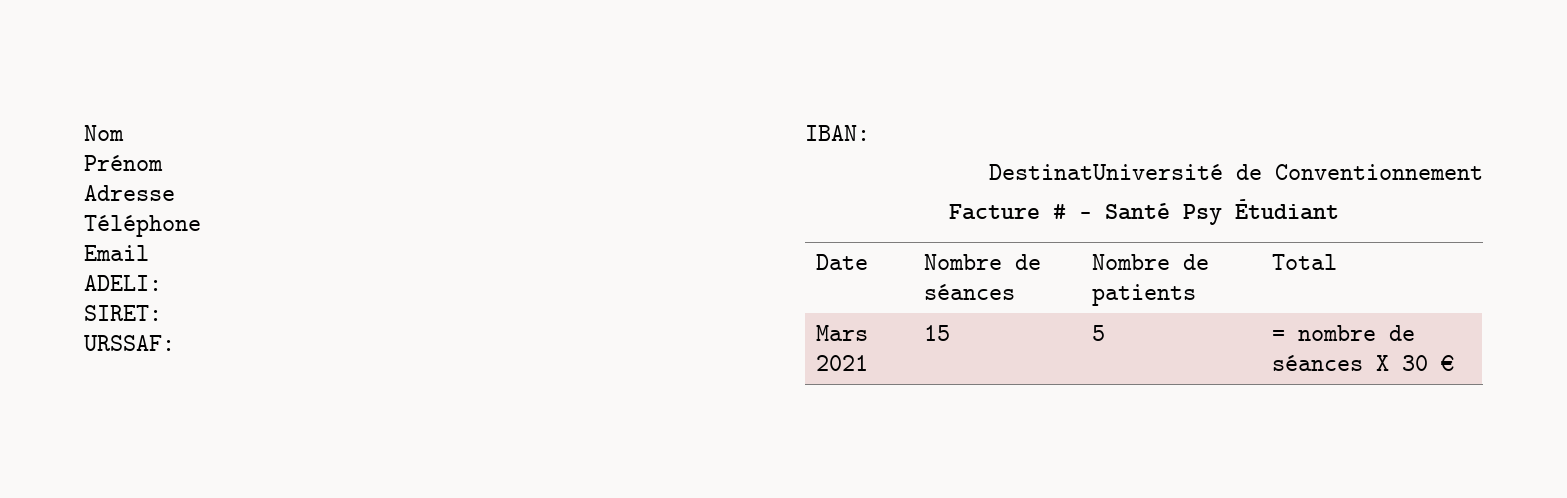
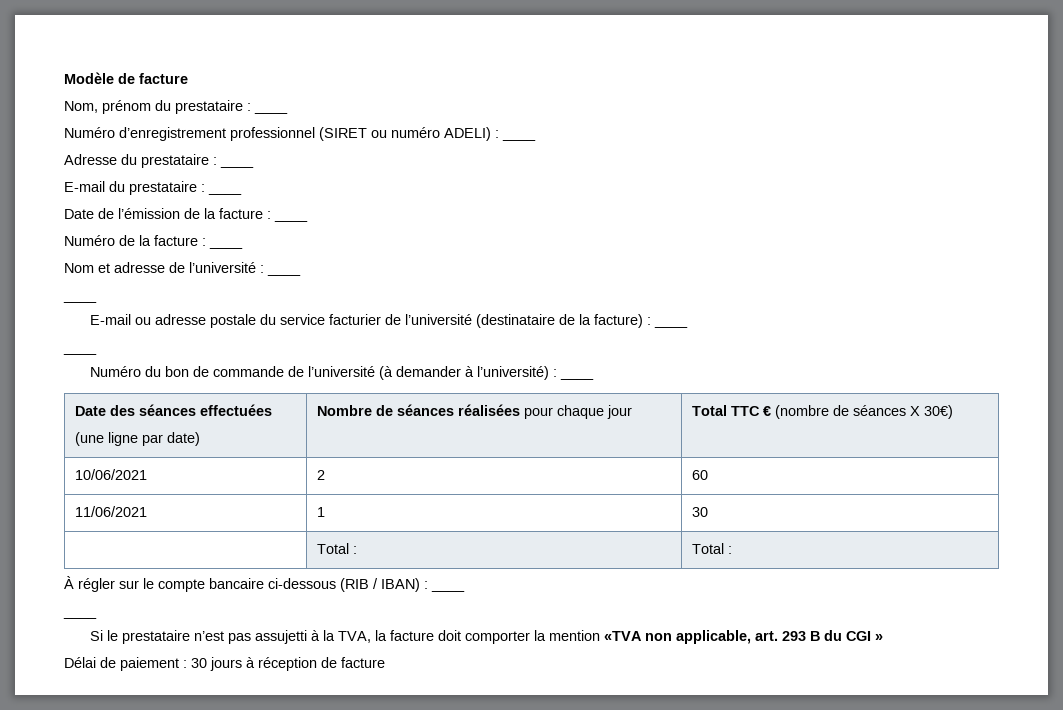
[84,125,124,141] [84,155,163,171] [84,185,175,201] [84,215,201,237] [84,245,149,261] [84,275,162,291] [84,305,162,321] [84,335,175,351] [805,125,870,141] [989,164,1483,180] [949,199,1339,225] [816,254,869,270] [924,254,1042,270] [924,284,1016,300] [1092,254,1210,270] [1092,284,1197,306] [1272,254,1338,270] [816,325,869,341] [816,355,869,371] [924,325,951,341] [1092,325,1106,341] [1272,325,1416,341] [1272,355,1455,371] Nom // Prénom // Adresse // Téléphone // Email // ADELI: // SIRET: // URSSAF: // IBAN: // DestinatUniversité de Conventionnement // Facture # - Santé Psy Étudiant // Date | Nombre de séances | Nombre de patients | Total // Mars 2021 | 15 | 5 | = nombre de séances X 30 € -> [64,72,188,84] [64,100,251,114] [254,111,288,114] [64,127,499,141] [502,138,536,141] [64,154,217,168] [220,165,254,168] [64,181,205,195] [208,192,242,195] [64,208,271,219] [274,219,308,222] [64,235,206,246] [209,246,243,249] [64,262,264,273] [267,273,301,276] [63,300,97,303] [90,314,652,328] [654,325,689,328] [63,352,97,355] [90,366,558,380] [560,377,595,380] [74,404,272,416] [74,432,200,446] [316,404,632,419] [691,405,953,419] [74,469,147,480] [316,470,325,480] [691,470,708,480] [74,506,147,517] [316,507,325,517] [691,507,708,517] [316,543,357,554] [691,543,732,554] [64,576,428,592] [431,589,465,592] [63,616,97,619] [90,630,884,644] [64,657,385,671] Modèle de facture // Nom, prénom du prestataire : ____ // Numéro d’enregistrement professionnel (SIRET ou numéro ADELI) : ____ // Adresse du prestataire : ____ // E-mail du prestataire : ____ // Date de l’émission de la facture : ____ // Numéro de la facture : ____ // Nom et adresse de l’université : ____ // ____ // E-mail ou adresse postale du service facturier de l’université (destinataire de la facture) : ____ // ____ // Numéro du bon de commande de l’université (à demander à l’université) : ____ // Date des séances effectuées // (une ligne par date) | Nombre de séances réalisées pour chaque jour | Total TTC € (nombre de séances X 30€) // 10/06/2021 | 2 | 60 // 11/06/2021 | 1 | 30 // | Total : | Total : // À régler sur le compte bancaire ci-dessous (RIB / IBAN) : ____ // ____ // Si le prestataire n’est pas assujetti à la TVA, la facture doit comporter la mention «TVA non applicable, art. 293 B du CGI » // Délai de paiement : 30 jours à réception de facture

